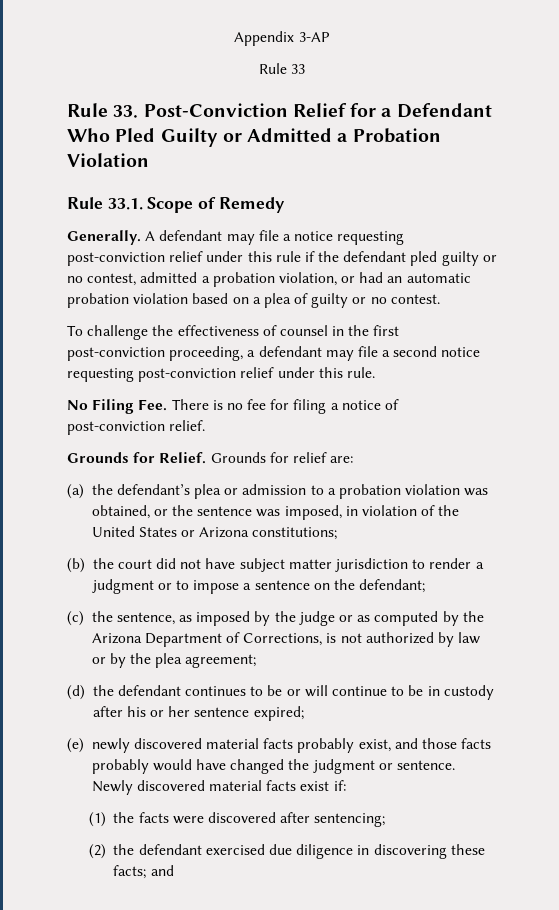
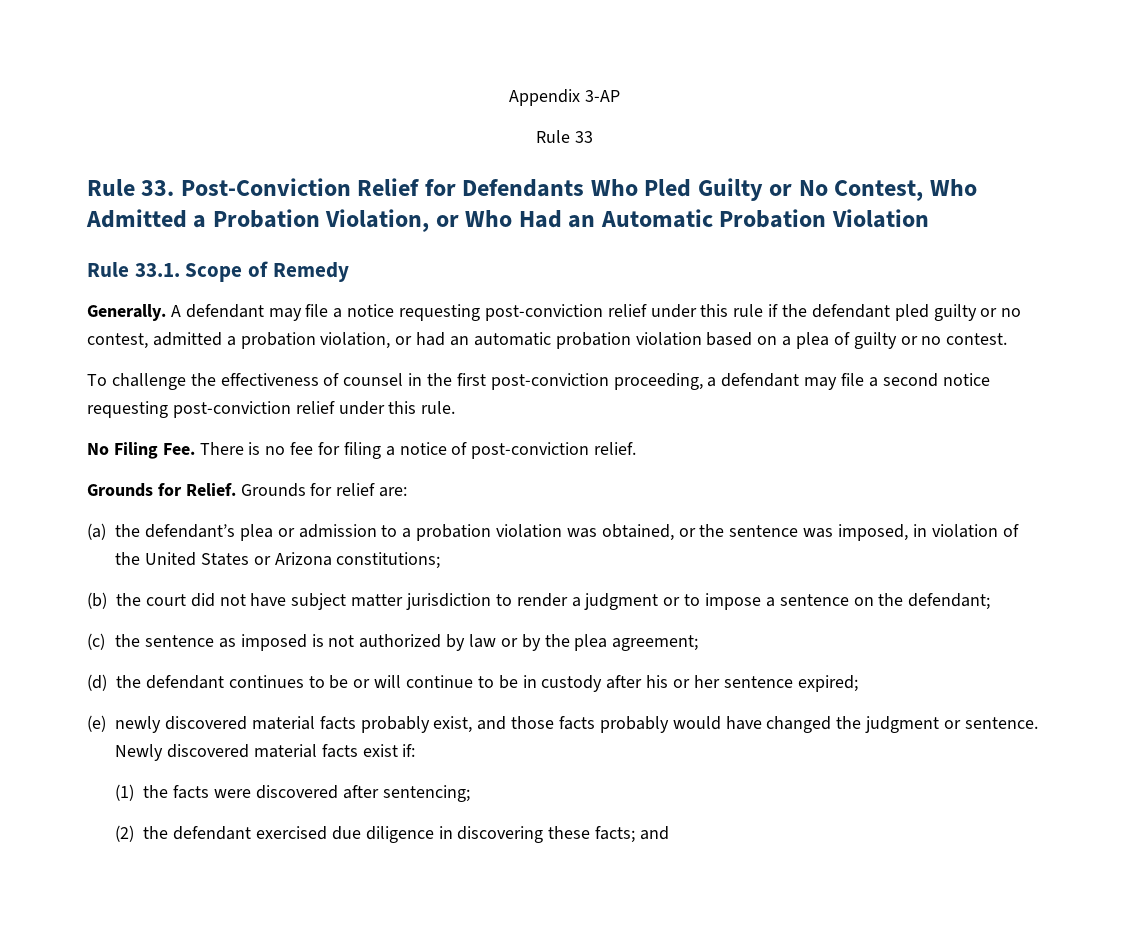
[381,103,492,118] a Defendant -> [462,179,585,197] Defendants
[247,128,348,142] Admitted a -> [798,179,977,201] [86,209,713,232] No Contest, Who Admitted a Probation Violation, or Who Had an Automatic
[116,612,175,625] sentence, -> [144,635,214,647] sentence
[254,611,484,626] [91,632,323,647] by the judge or as computed by the Arizona Department of Corrections, -> (307, 642) none

